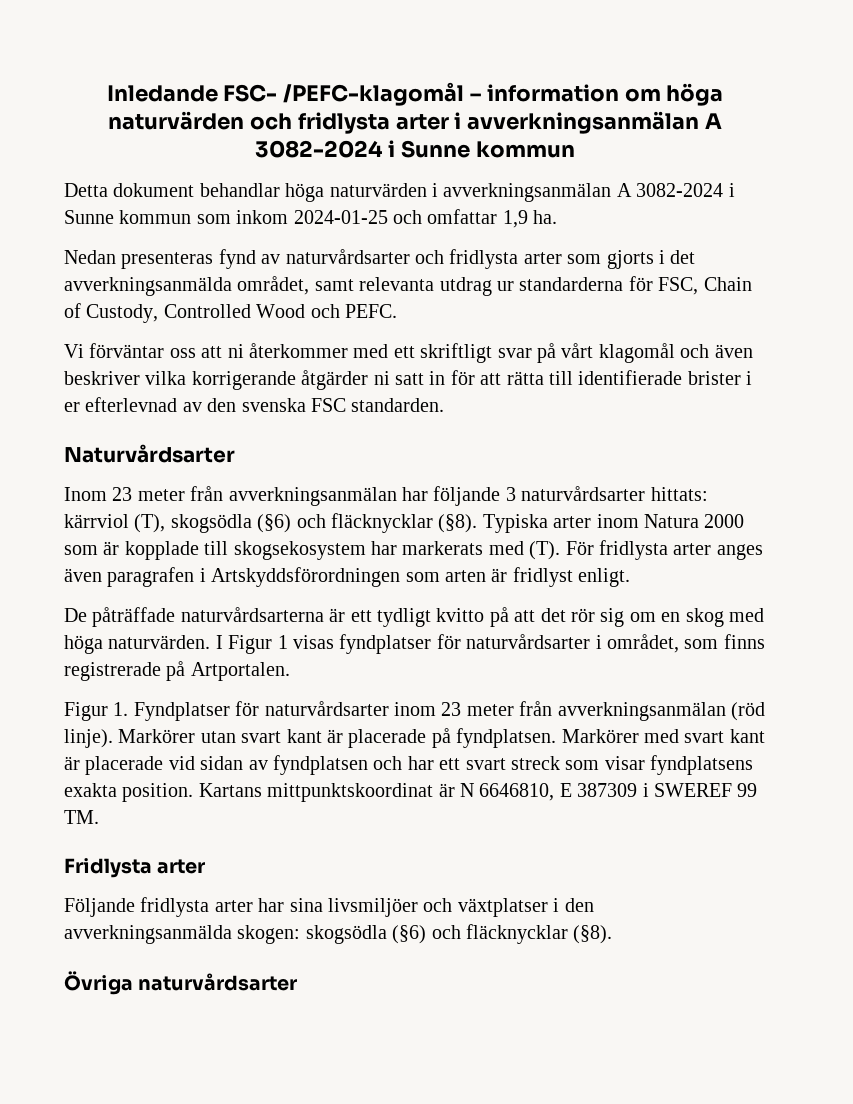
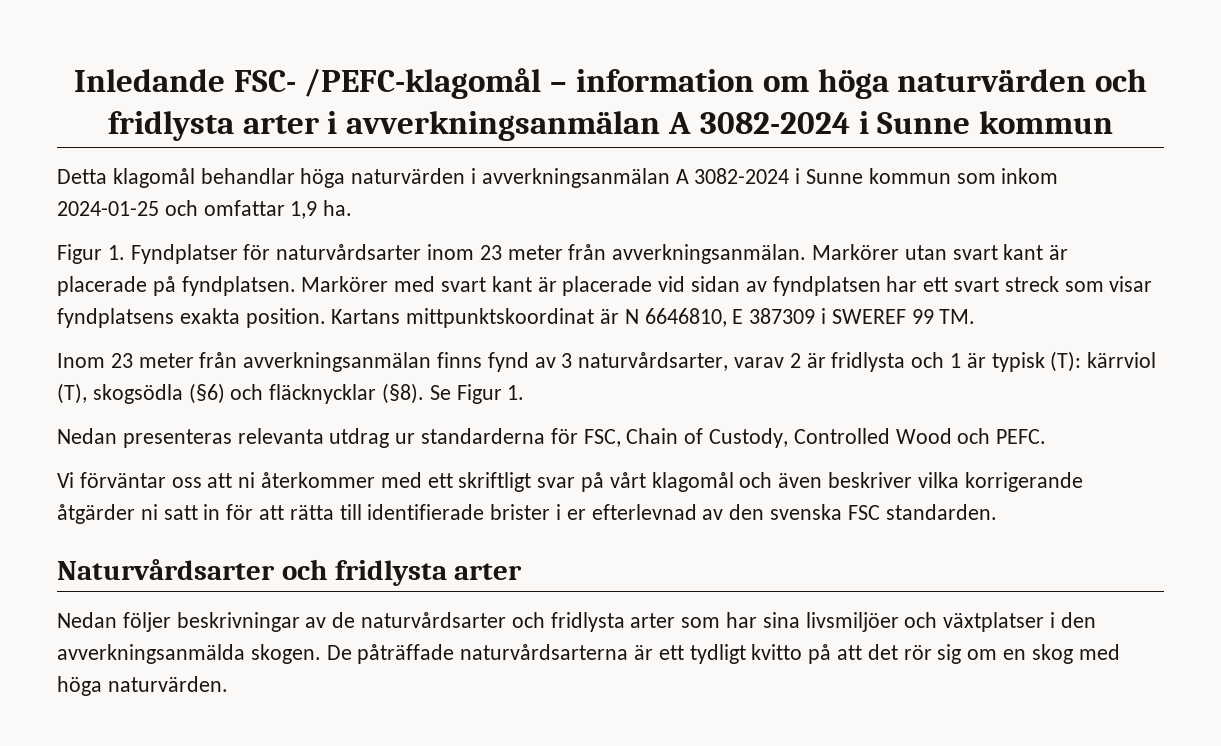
[113,183,195,197] dokument -> [112,168,195,188] klagomål
[64,249,696,269] [64,276,354,296] Nedan presenteras fynd av naturvårdsarter och fridlysta arter som gjorts i det avverkningsanmälda området, samt -> [57,244,1069,264] [57,276,1153,296] [57,308,976,328] [57,351,1157,372] [57,383,525,404] [57,428,232,448] Figur 1. Fyndplatser för naturvårdsarter inom 23 meter från avverkningsanmälan. Markörer utan svart kant är placerade på fyndplatsen. Markörer med svart kant är placerade vid sidan av fyndplatsen har ett svart streck som visar fyndplatsens exakta position. Kartans mittpunktskoordinat är N 6646810, E 387309 i SWEREF 99 TM. // Inom 23 meter från avverkningsanmälan finns fynd av 3 naturvårdsarter, varav 2 är fridlysta och 1 är typisk (T): kärrviol (T), skogsödla (§6) och fläcknycklar (§8). Se Figur 1. // Nedan presenteras
[64,486,708,506] [64,513,745,533] [64,540,763,560] [64,567,631,587] // Inom 23 meter från avverkningsanmälan har följande 3 naturvårdsarter hittats: kärrviol (T), skogsödla (§6) och fläcknycklar (§8). Typiska arter inom Natura 2000 som är kopplade till skogsekosystem har markerats med (T). För fridlysta arter anges även paragrafen i Artskyddsförordningen som arten är fridlyst enligt. // -> [281,559,523,586] [57,612,1096,632] [57,644,321,664] och fridlysta arter // Nedan följer beskrivningar av de naturvårdsarter och fridlysta arter som har sina livsmiljöer och växtplatser i den avverkningsanmälda skogen.
[215,634,765,654] [64,661,290,681] [64,701,765,721] [64,728,765,748] [64,755,754,775] [64,783,758,802] [64,810,99,824] [64,858,206,878] [64,897,594,917] [64,924,613,944] [64,971,298,995] I Figur 1 visas fyndplatser för naturvårdsarter i området, som finns registrerade på Artportalen. // Figur 1. Fyndplatser för naturvårdsarter inom 23 meter från avverkningsanmälan (röd linje). Markörer utan svart kant är placerade på fyndplatsen. Markörer med svart kant är placerade vid sidan av fyndplatsen och har ett svart streck som visar fyndplatsens exakta position. Kartans mittpunktskoordinat är N 6646810, E 387309 i SWEREF 99 TM. // Fridlysta arter // Följande fridlysta arter har sina livsmiljöer och växtplatser i den avverkningsanmälda skogen: skogsödla (§6) och fläcknycklar (§8). // Övriga naturvårdsarter -> (228, 684) none

